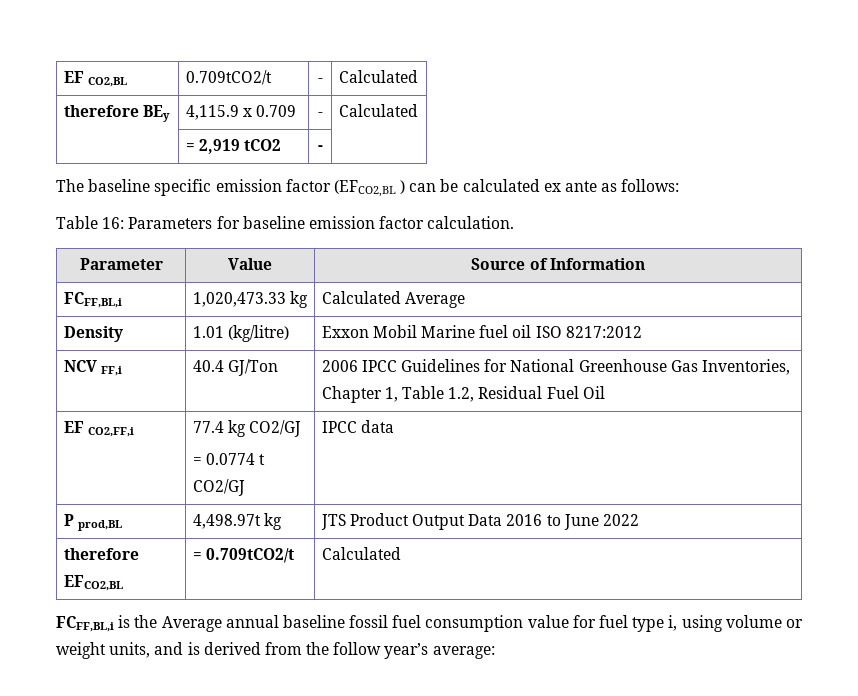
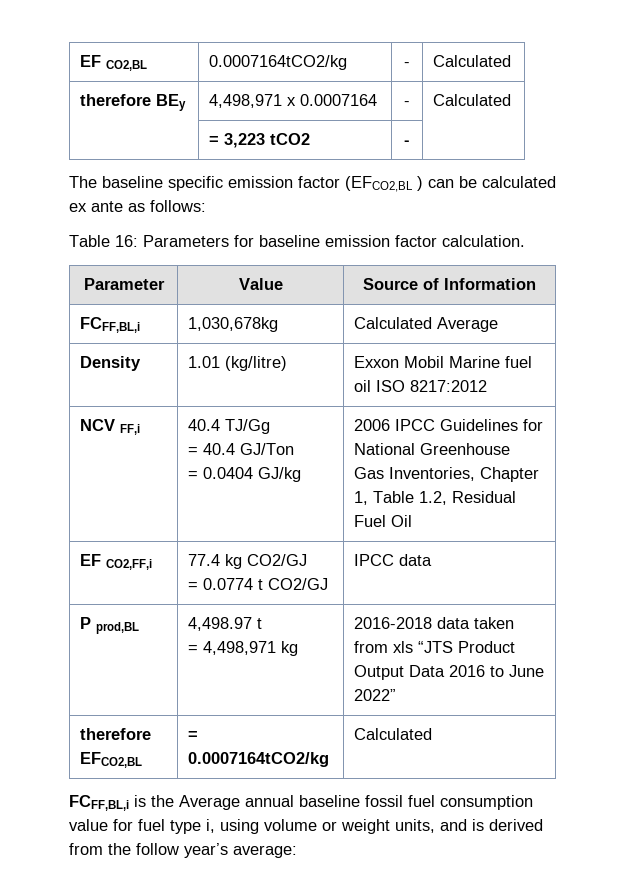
[185,70,272,85] 0.709tCO2/t -> [209,55,348,70] 0.0007164tCO2/kg
[185,105,297,120] 4,115.9 x 0.709 -> [209,94,378,108] 4,498,971 x 0.0007164
[198,139,240,154] 2,919 -> [224,133,266,148] 3,223
[192,291,308,308] 1,020,473.33 kg -> [188,317,279,332] 1,030,678kg
[227,359,278,376] GJ/Ton -> [225,419,271,434] [188,443,295,455] [188,467,302,482] TJ/Gg // = 40.4 GJ/Ton // = 0.0404 GJ/kg
[192,513,282,530] [320,514,346,530] 4,498.97t kg | JTS -> [188,617,263,631] [188,641,299,656] [354,617,515,629] [354,641,454,653] 4,498.97 t // = 4,498,971 kg | 2016-2018 data taken from xls “JTS
[602,514,639,526] 2022 -> [354,689,397,701] 2022”
[205,548,294,563] 0.709tCO2/t -> [188,752,330,767] 0.0007164tCO2/kg

